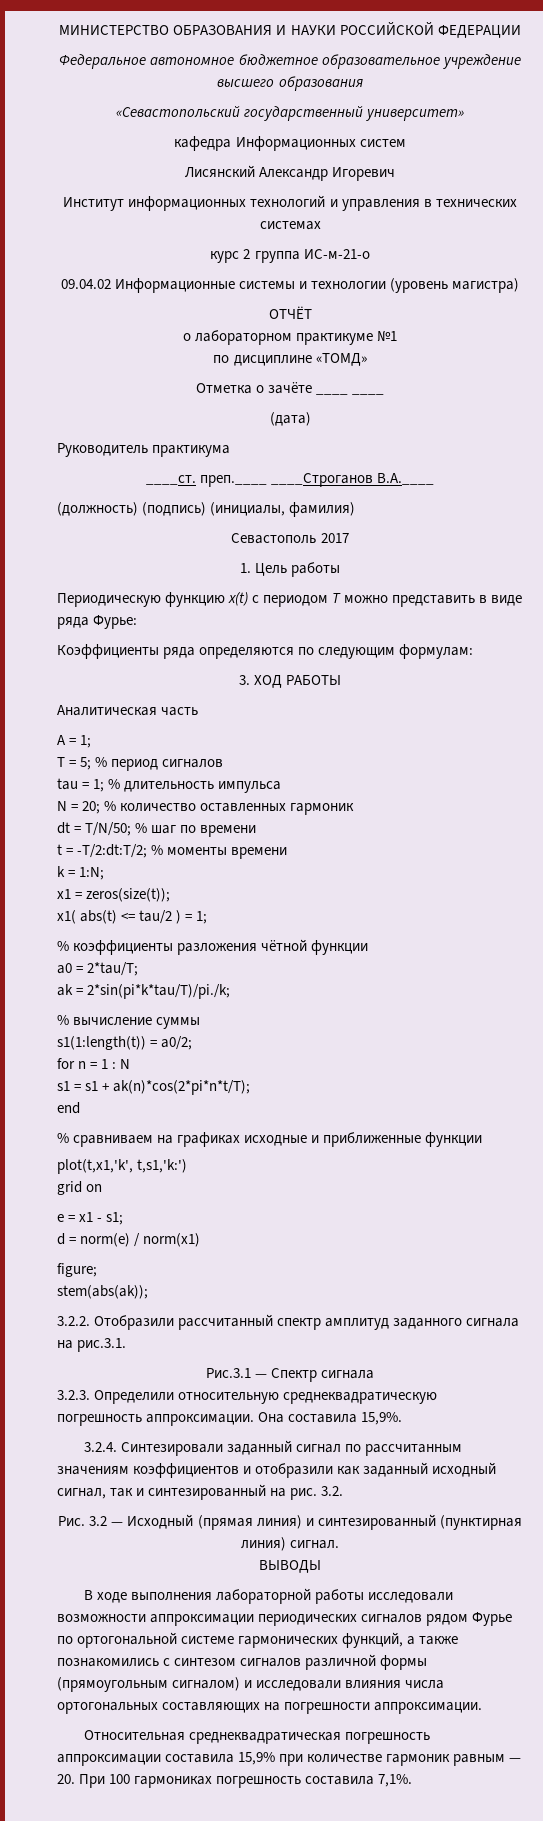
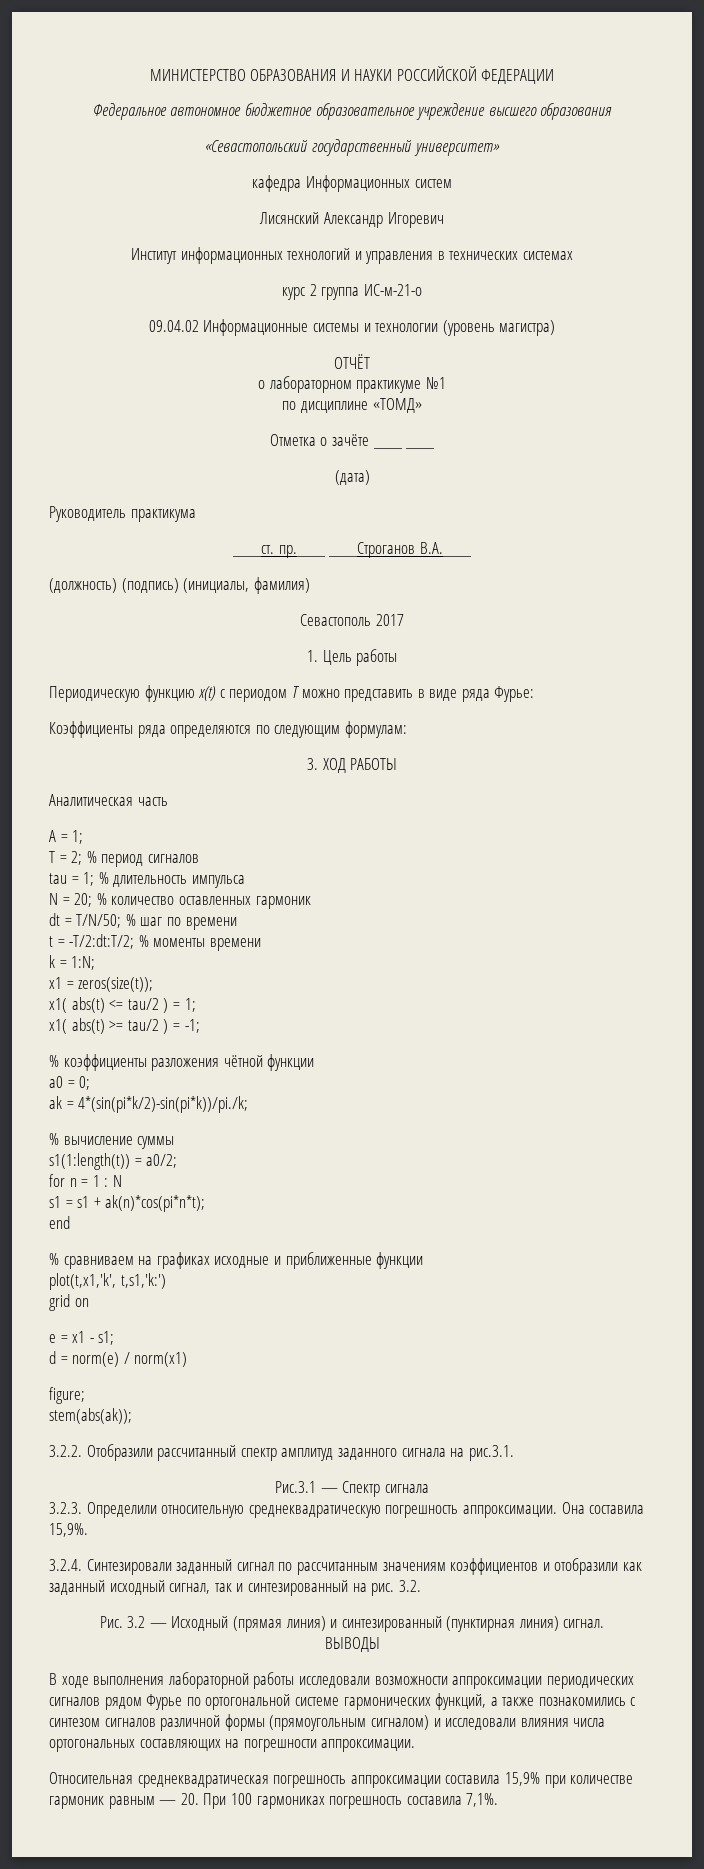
[199,475,267,487] преп.____ -> [278,545,326,558] пр.____
[80,757,92,770] 5; -> [71,851,83,865] 2;
(208, 917) none -> [49,1018,200,1034] // x1( abs(t) >= tau/2 ) = -1;
[87,962,139,976] 2*tau/T; -> [79,1076,91,1090] 0;
[87,984,231,999] 2*sin(pi*k*tau/T)/pi./k; -> [78,1096,249,1113] 4*(sin(pi*k/2)-sin(pi*k))/pi./k;
[113,1080,251,1095] ak(n)*cos(2*pi*n*t/T); -> [105,1195,206,1212] ak(n)*cos(pi*n*t);

